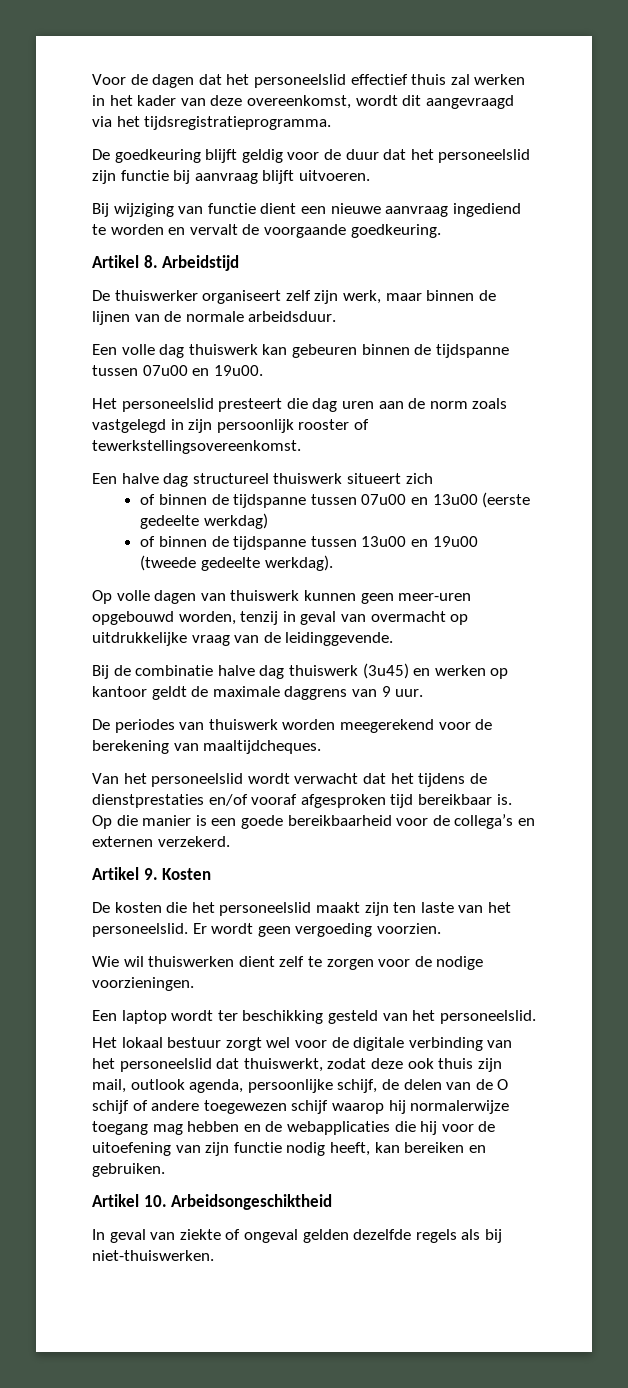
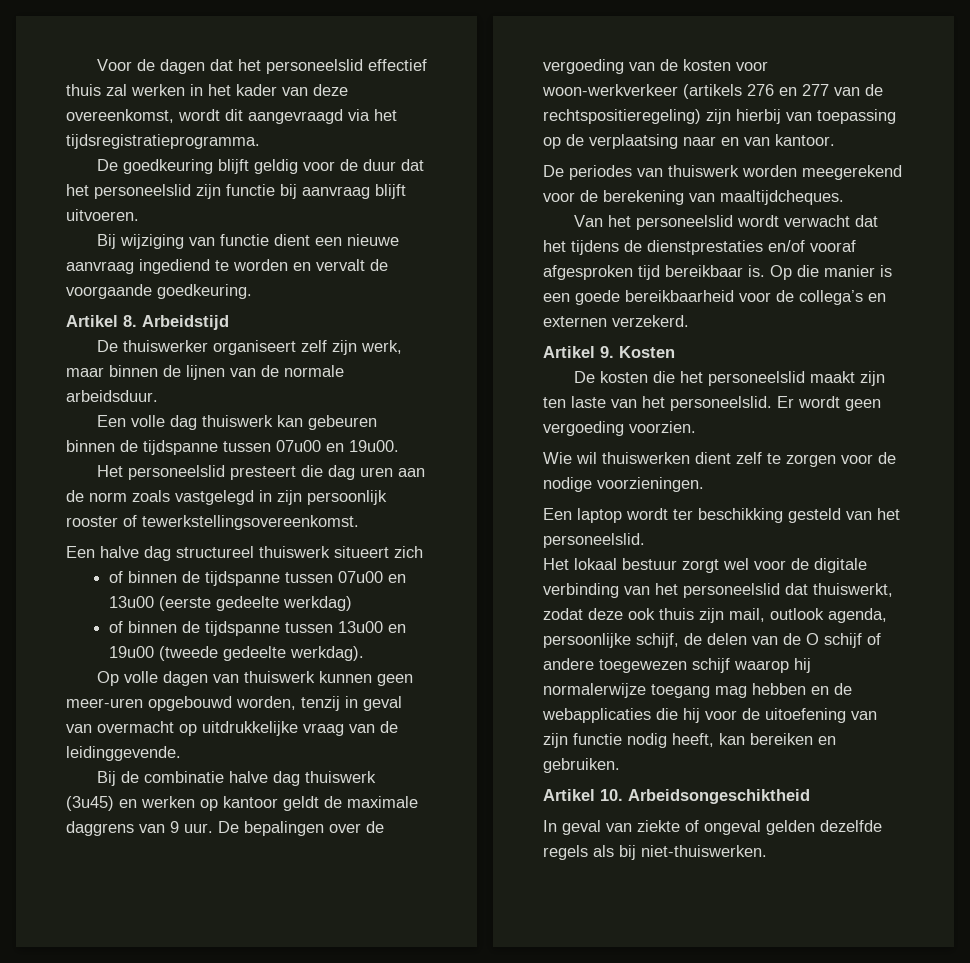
(424, 693) none -> [218,821,384,836] [543,59,768,74] [542,84,883,99] [543,109,896,124] [543,134,835,149] De bepalingen over de vergoeding van de kosten voor woon-werkverkeer (artikels 276 en 277 van de rechtspositieregeling) zijn hierbij van toepassing op de verplaatsing naar en van kantoor.

